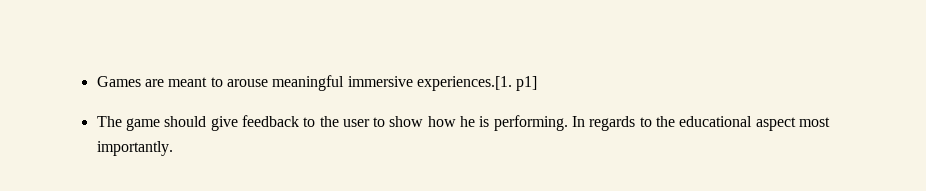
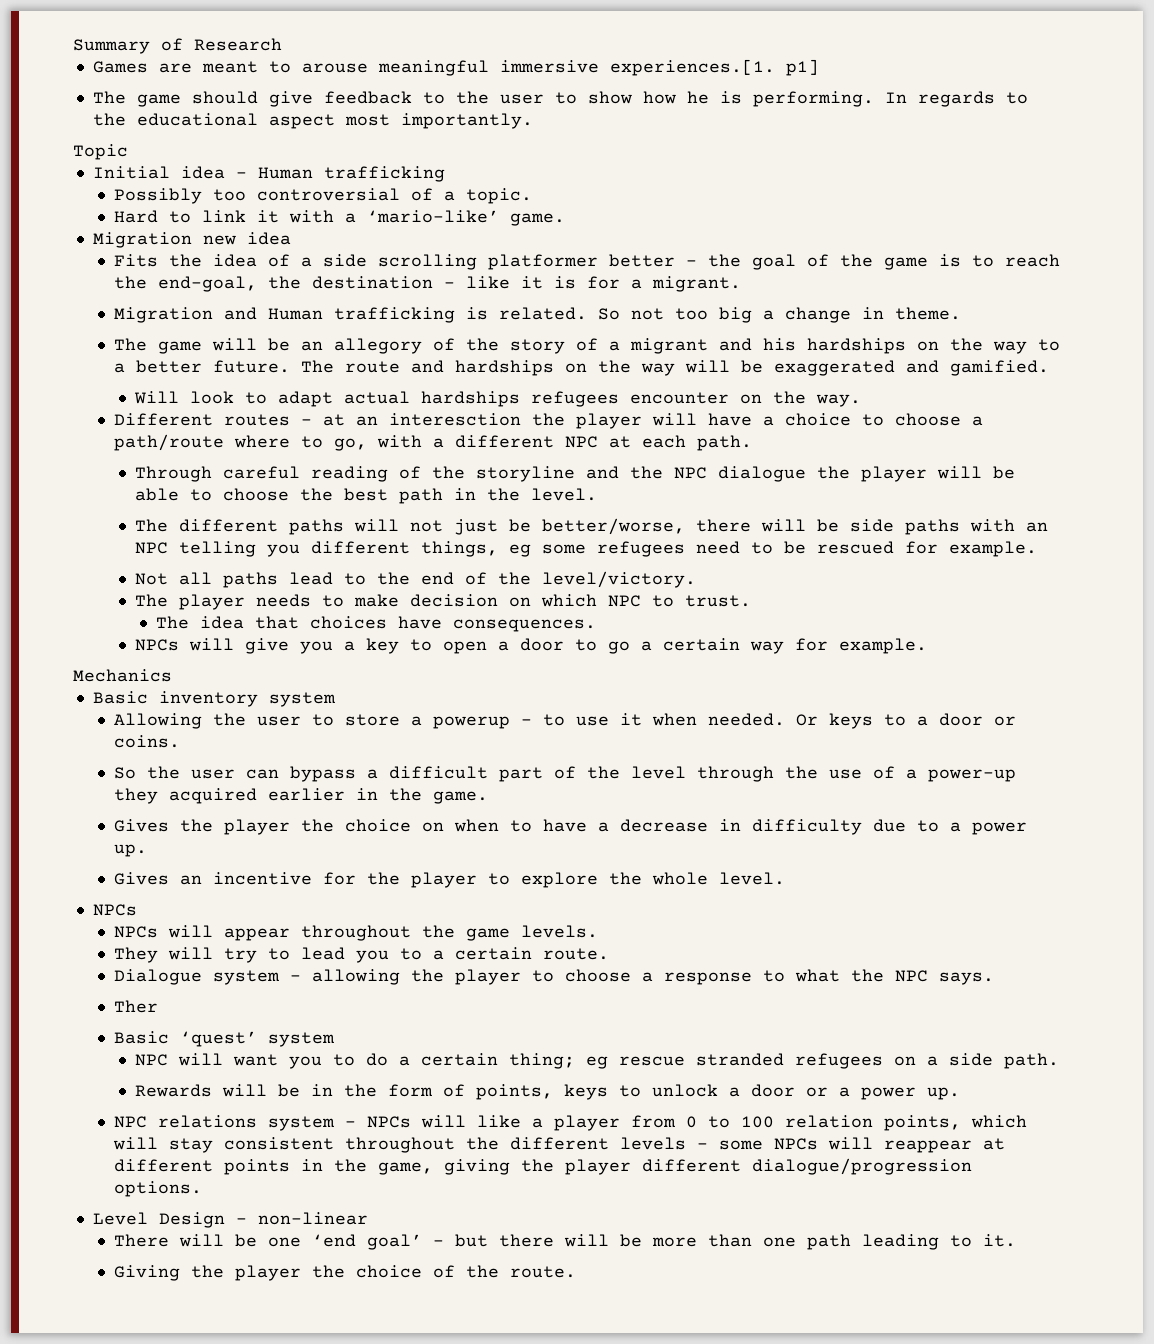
(96, 81) none -> [73,38,282,54] Summary of Research //
(173, 148) none -> [73,144,128,160] [92,166,445,182] [114,188,533,204] [114,210,566,226] [92,232,291,248] [114,254,1061,270] [114,276,742,292] [114,307,962,323] [114,338,1061,354] [114,360,1050,376] [134,391,862,407] [114,413,984,429] [114,434,753,451] [135,466,1016,482] [135,488,598,504] [135,518,1049,535] [135,541,1038,557] [135,571,697,588] [135,594,752,610] [156,616,597,632] [135,638,928,654] [73,669,172,682] [92,691,336,707] [114,713,1017,729] [114,735,181,748] [114,766,1017,782] [114,788,489,804] [114,819,1028,835] [114,844,148,857] [114,872,786,888] [92,904,137,916] [114,925,599,941] [114,947,610,963] [114,969,995,985] [114,1000,159,1013] [114,1031,336,1047] [135,1053,1060,1069] [135,1084,961,1100] [114,1115,1028,1131] [113,1137,1006,1153] [114,1158,973,1175] [114,1181,203,1197] [92,1212,368,1228] [114,1234,1017,1250] [114,1265,577,1281] // Topic // Initial idea - Human trafficking // Possibly too controversial of a topic. // Hard to link it with a ‘mario-like’ game. // Migration new idea // Fits the idea of a side scrolling platformer better - the goal of the game is to reach the end-goal, the destination - like it is for a migrant. // Migration and Human trafficking is related. So not too big a change in theme. // The game will be an allegory of the story of a migrant and his hardships on the way to a better future. The route and hardships on the way will be exaggerated and gamified. // Will look to adapt actual hardships refugees encounter on the way. // Different routes - at an interesction the player will have a choice to choose a path/route where to go, with a different NPC at each path. // Through careful reading of the storyline and the NPC dialogue the player will be able to choose the best path in the level. // The different paths will not just be better/worse, there will be side paths with an NPC telling you different things, eg some refugees need to be rescued for example. // Not all paths lead to the end of the level/victory. // The player needs to make decision on which NPC to trust. // The idea that choices have consequences. // NPCs will give you a key to open a door to go a certain way for example. // Mechanics // Basic inventory system // Allowing the user to store a powerup - to use it when needed. Or keys to a door or coins. // So the user can bypass a difficult part of the level through the use of a power-up they acquired earlier in the game. // Gives the player the choice on when to have a decrease in difficulty due to a power up. // Gives an incentive for the player to explore the whole level. // NPCs // NPCs will appear throughout the game levels. // They will try to lead you to a certain route. // Dialogue system - allowing the player to choose a response to what the NPC says. // Ther // Basic ‘quest’ system // NPC will want you to do a certain thing; eg rescue stranded refugees on a side path. // Rewards will be in the form of points, keys to unlock a door or a power up. // NPC relations system - NPCs will like a player from 0 to 100 relation points, which will stay consistent throughout the different levels - some NPCs will reappear at different points in the game, giving the player different dialogue/progression options. // Level Design - non-linear // There will be one ‘end goal’ - but there will be more than one path leading to it. // Giving the player the choice of the route.

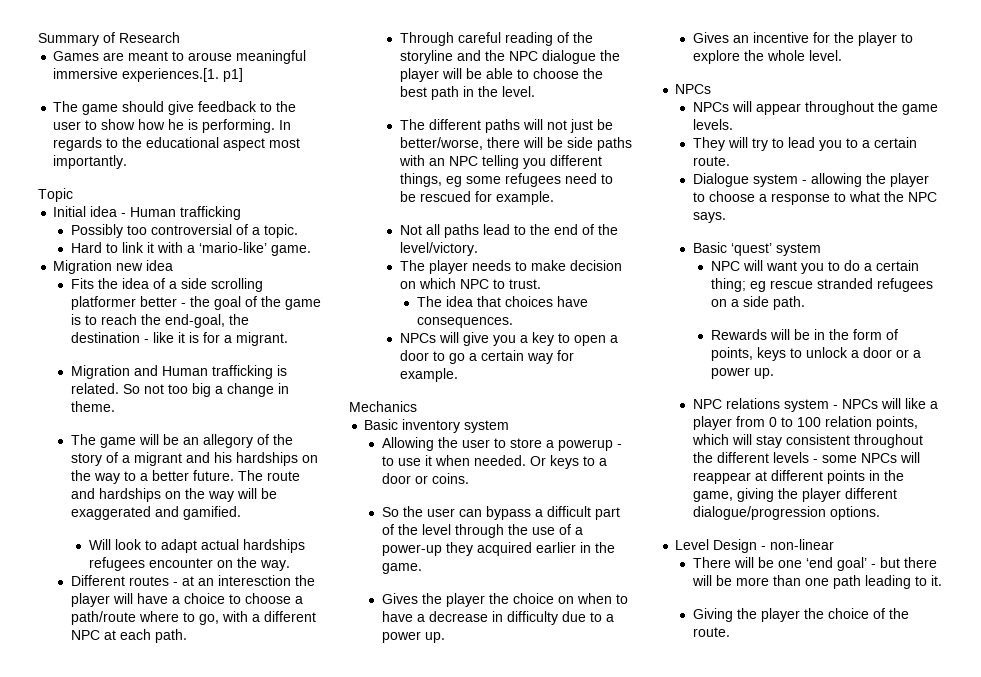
[114,1000,159,1013] // Ther -> (726, 217) none

